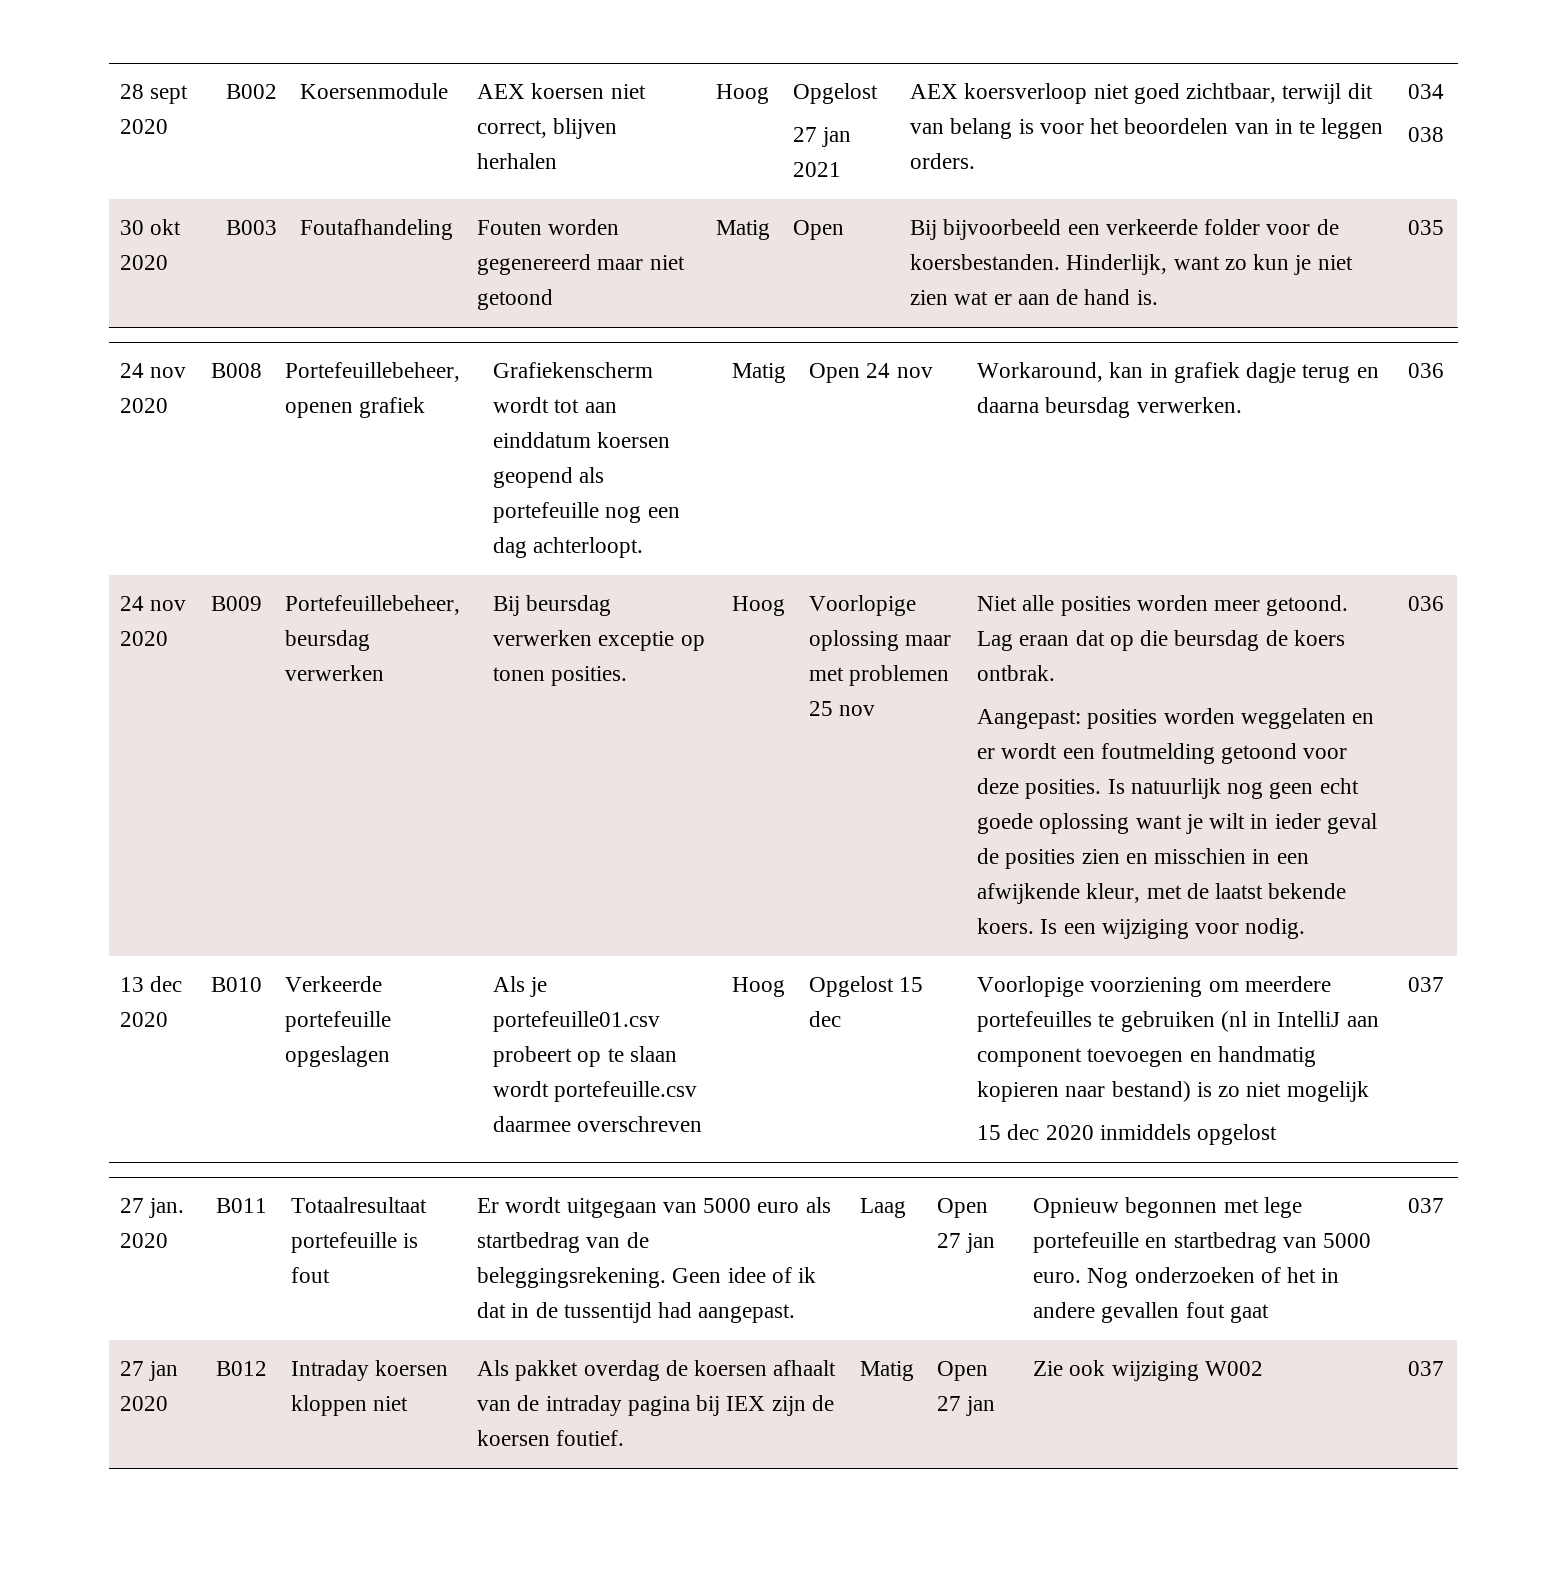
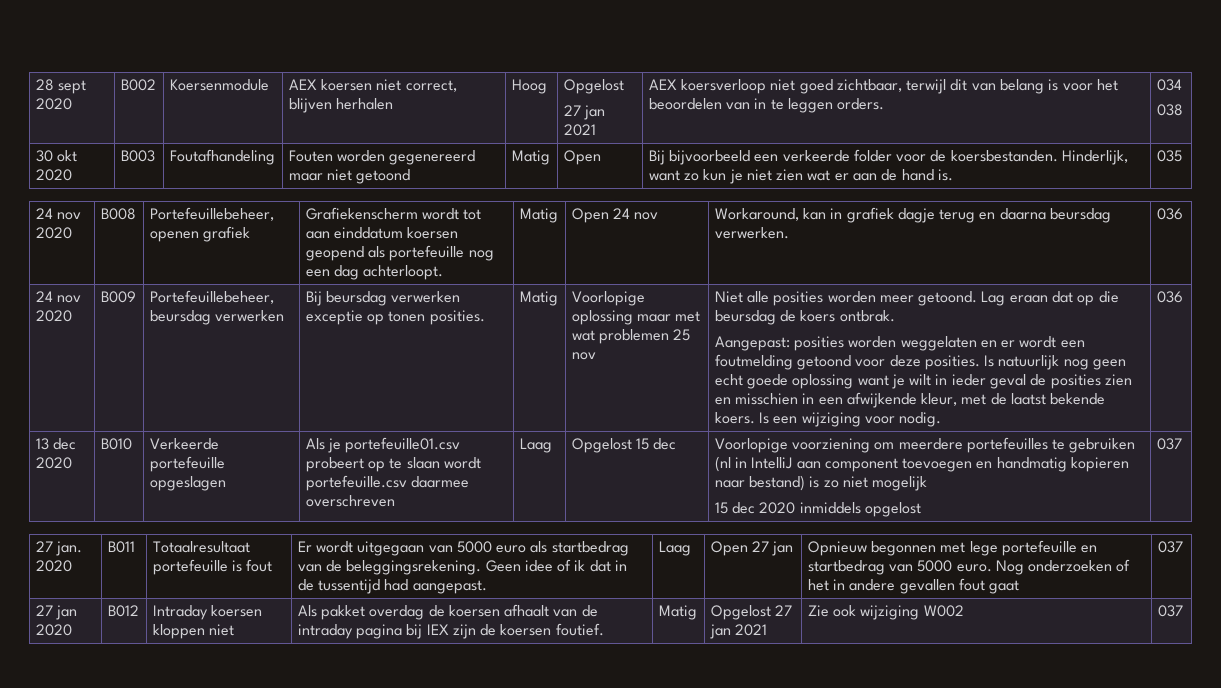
[732,596,786,616] Hoog -> [519,291,558,306] Matig
(845, 674) none -> [571,330,595,341] wat
[732,977,786,997] Hoog -> [519,438,552,453] Laag
[937,1361,989,1381] [937,1396,996,1416] Open 27 jan -> [710,605,792,620] [709,624,767,639] Opgelost 27 jan 2021

